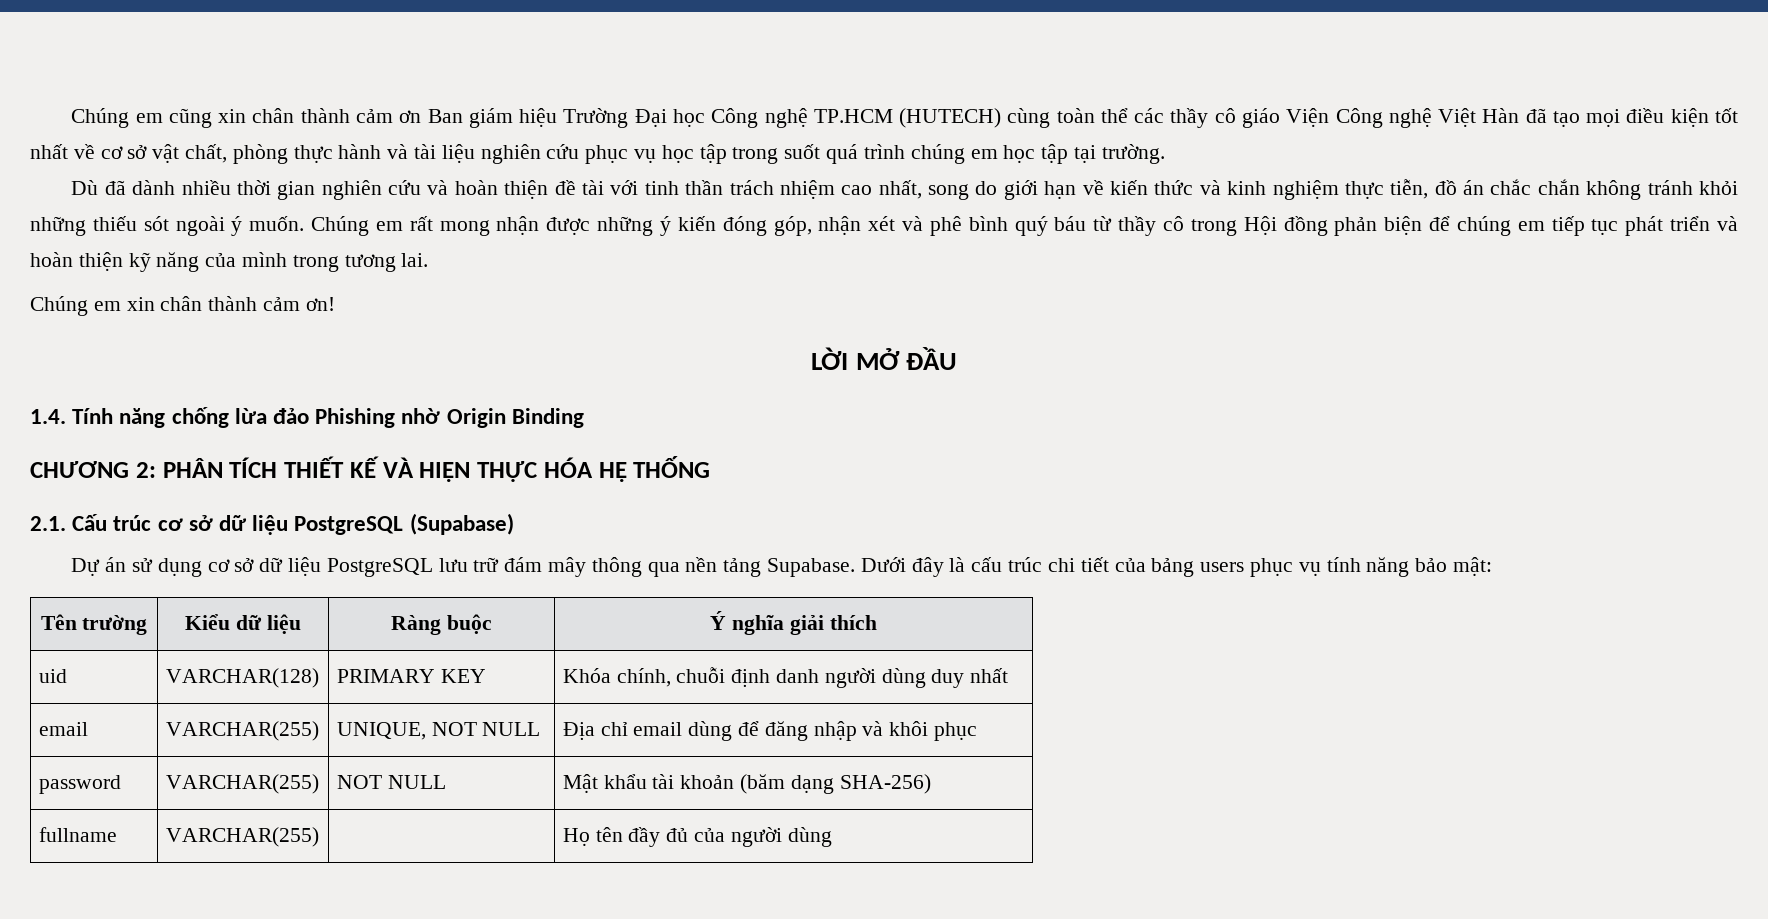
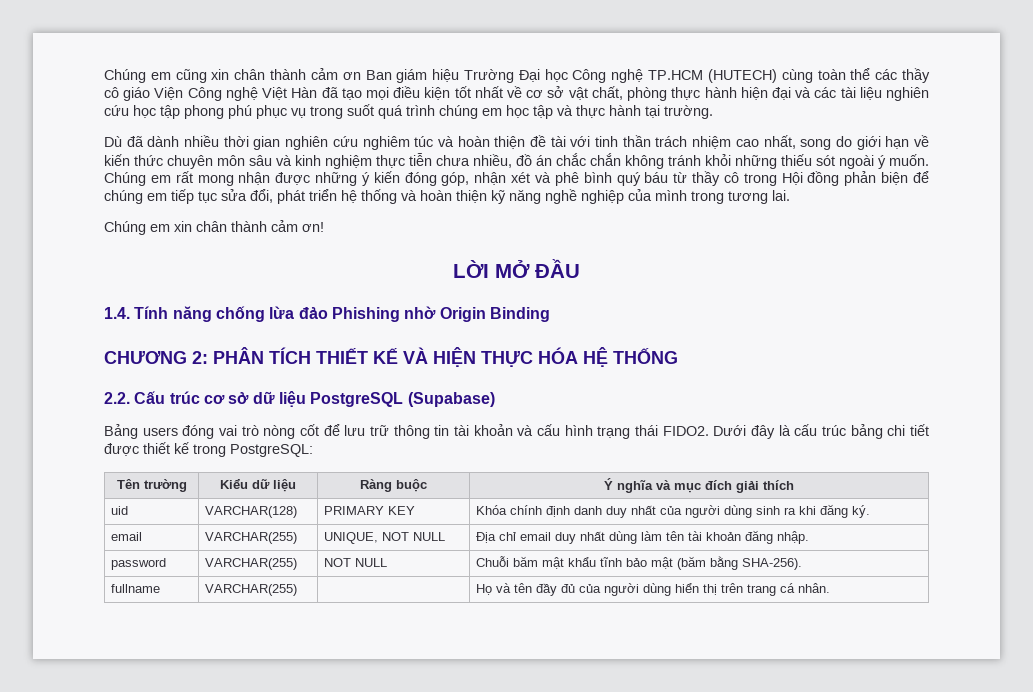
[387,144,727,164] và tài liệu nghiên cứu phục vụ học tập -> [740,87,929,101] [104,105,306,119] hiện đại và các tài liệu nghiên cứu học tập phong phú phục vụ
(1069, 154) none -> [557,105,641,118] và thực hành
(422, 187) none -> [362,136,434,150] nghiêm túc
(1194, 187) none -> [167,155,272,169] chuyên môn sâu
[1390,179,1429,199] tiễn, -> [409,153,512,168] tiễn chưa nhiều,
[1625,216,1711,236] phát triển -> [221,189,397,204] sửa đổi, phát triển hệ thống
(200, 262) none -> [545,189,624,204] nghề nghiệp
[30,516,66,531] 2.1. -> [104,392,130,404] 2.2.
[71,557,856,577] Dự án sử dụng cơ sở dữ liệu PostgreSQL lưu trữ đám mây thông qua nền tảng Supabase. -> [104,424,709,439] Bảng users đóng vai trò nòng cốt để lưu trữ thông tin tài khoản và cấu hình trạng thái FIDO2.
(1043, 564) none -> [850,424,883,439] bảng
[1114,557,1492,577] của bảng users phục vụ tính năng bảo mật: -> [104,442,313,457] được thiết kế trong PostgreSQL:
(785, 625) none -> [656,480,732,493] và mục đích
[616,667,1009,688] chính, chuỗi định danh người dùng duy nhất -> [510,504,871,518] chính định danh duy nhất của người dùng sinh ra khi đăng ký.
[688,721,978,741] [38,775,121,794] [165,774,319,794] [336,775,446,789] [562,774,931,794] dùng để đăng nhập và khôi phục // password | VARCHAR(255) | NOT NULL | Mật khẩu tài khoản (băm dạng SHA-256) -> [555,530,810,544] [111,558,167,570] [205,558,298,570] [324,558,388,567] [476,556,803,570] duy nhất dùng làm tên tài khoản đăng nhập. // password | VARCHAR(255) | NOT NULL | Chuỗi băm mật khẩu tĩnh bảo mật (băm bằng SHA-256).
(590, 837) none -> [496,583,512,593] và
(832, 837) none -> [675,583,831,596] hiển thị trên trang cá nhân.

